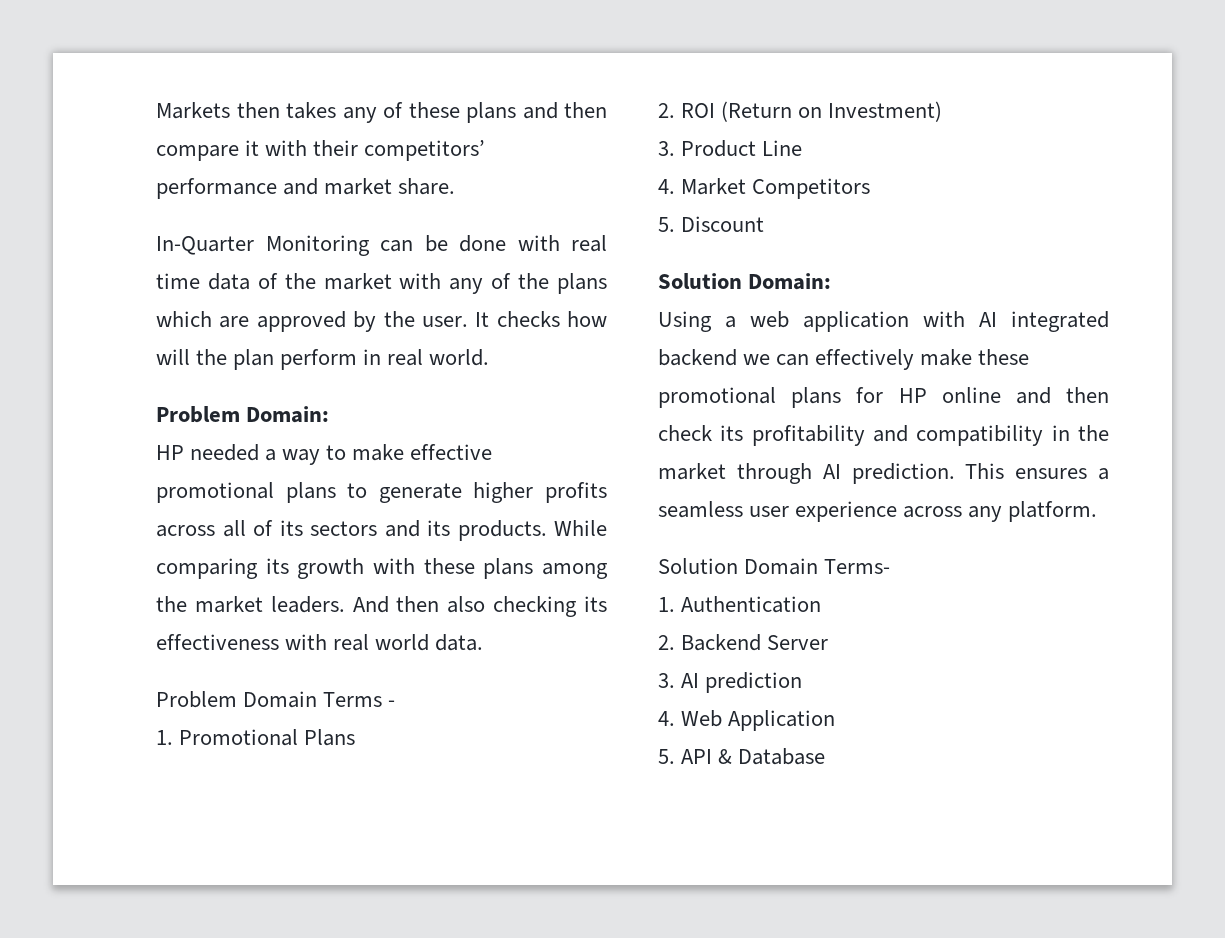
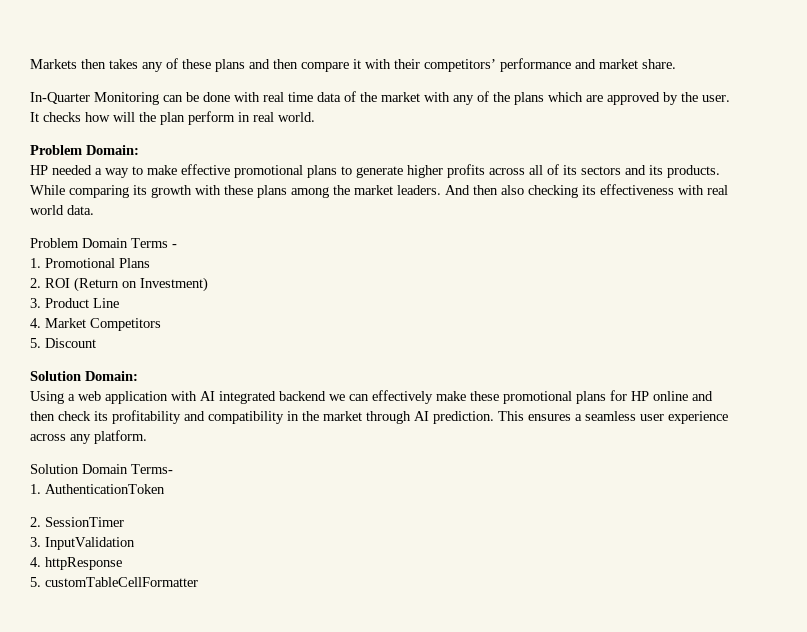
[681,596,822,613] [658,634,829,651] [658,672,803,693] [658,710,836,731] [658,748,826,765] Authentication // 2. Backend Server // 3. AI prediction // 4. Web Application // 5. API & Database -> [45,484,165,494] [30,517,124,527] [30,537,135,550] [30,557,122,570] [30,577,198,587] AuthenticationToken // 2. SessionTimer // 3. InputValidation // 4. httpResponse // 5. customTableCellFormatter

